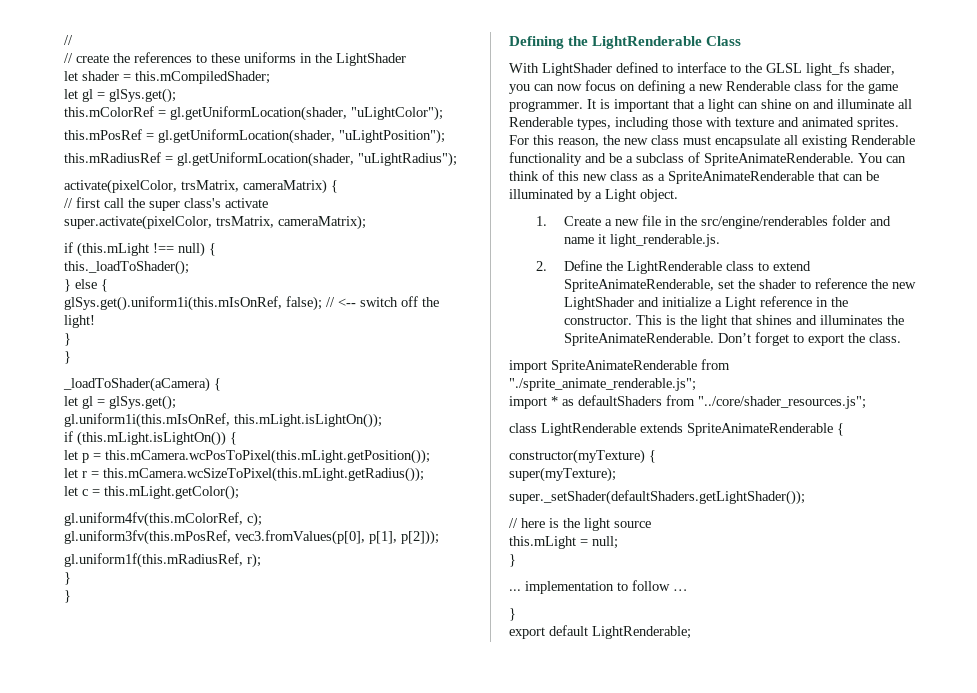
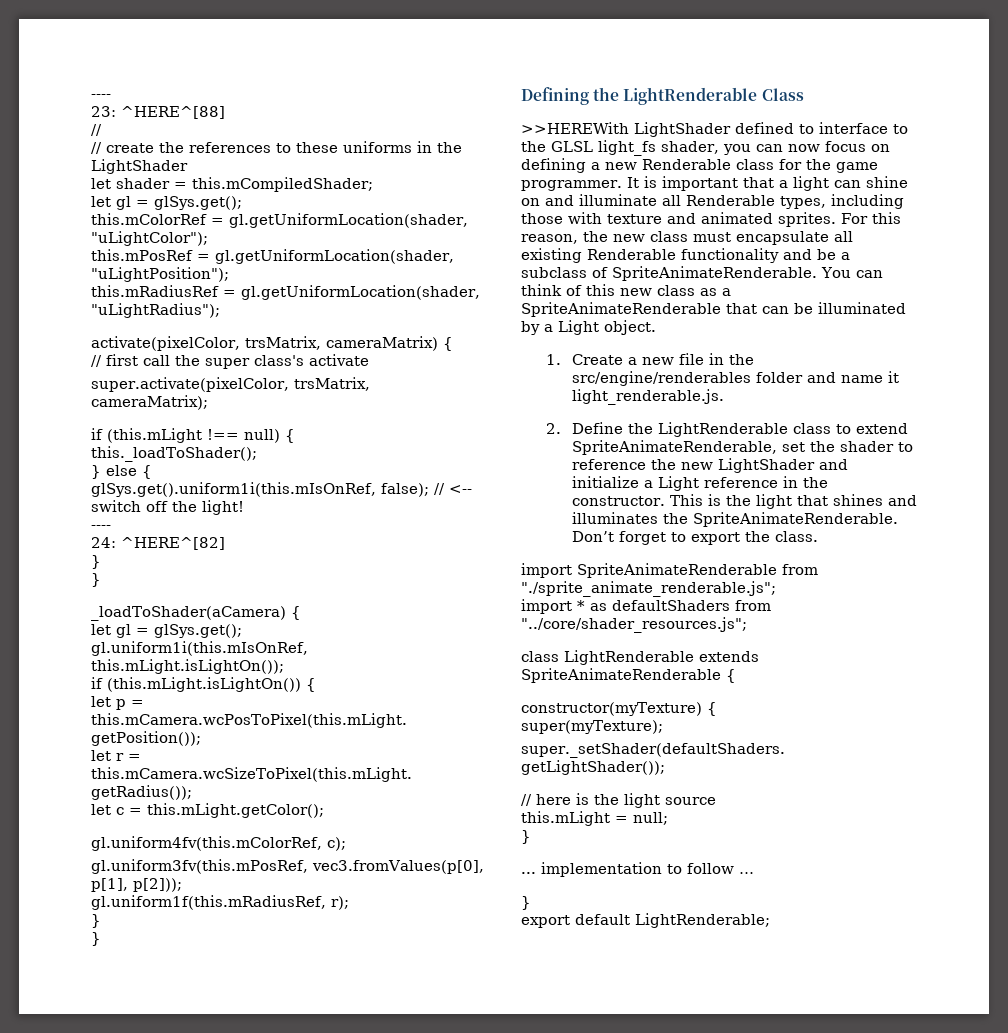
(64, 40) none -> [91,94,111,99] [91,106,225,119] ---- // 23: ^HERE^[88] //
(95, 321) none -> [91,525,111,530] [91,537,225,550] // ---- // 24: ^HERE^[82]
[509,63,539,73] With -> [521,122,629,134] >>HEREWith

